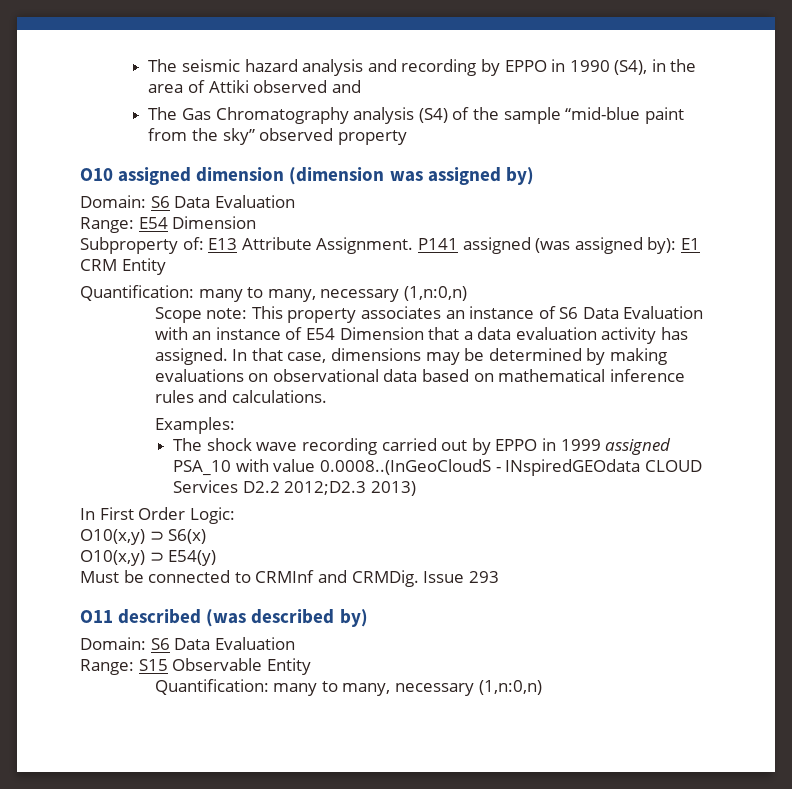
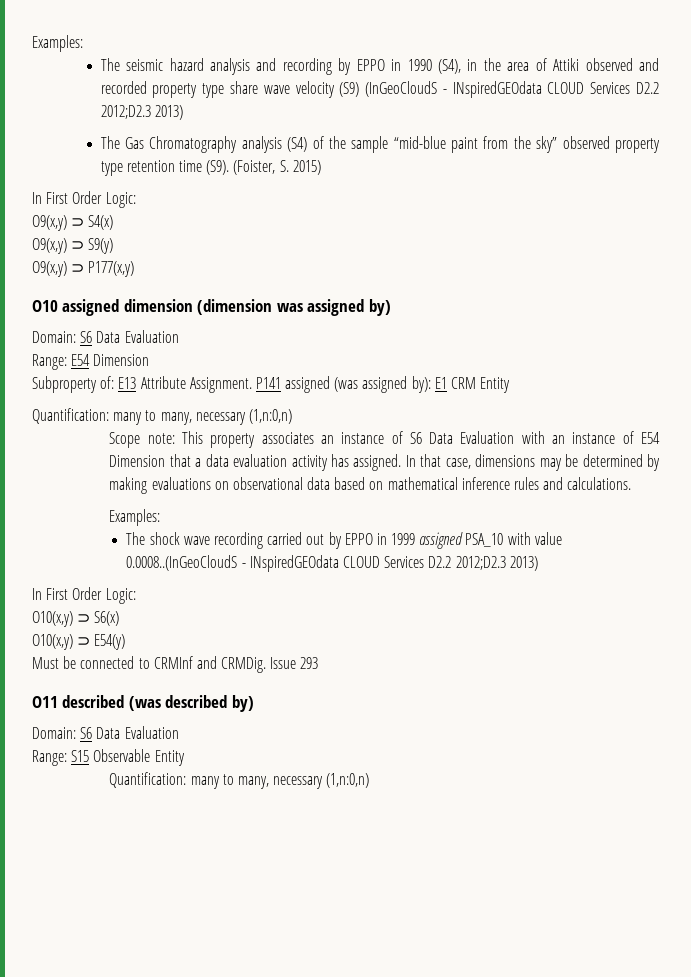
(148, 65) none -> [32,35,83,52] Examples: //
(361, 86) none -> [100,81,660,98] [100,105,183,120] recorded property type share wave velocity (S9) (InGeoCloudS - INspiredGEOdata CLOUD Services D2.2 2012;D2.3 2013)
(407, 137) none -> [100,160,321,176] [32,191,136,208] [32,215,114,231] [32,238,114,254] [32,261,135,277] type retention time (S9). (Foister, S. 2015) // In First Order Logic: // O9(x,y) ⊃ S4(x) // O9(x,y) ⊃ S9(y) // O9(x,y) ⊃ P177(x,y)

